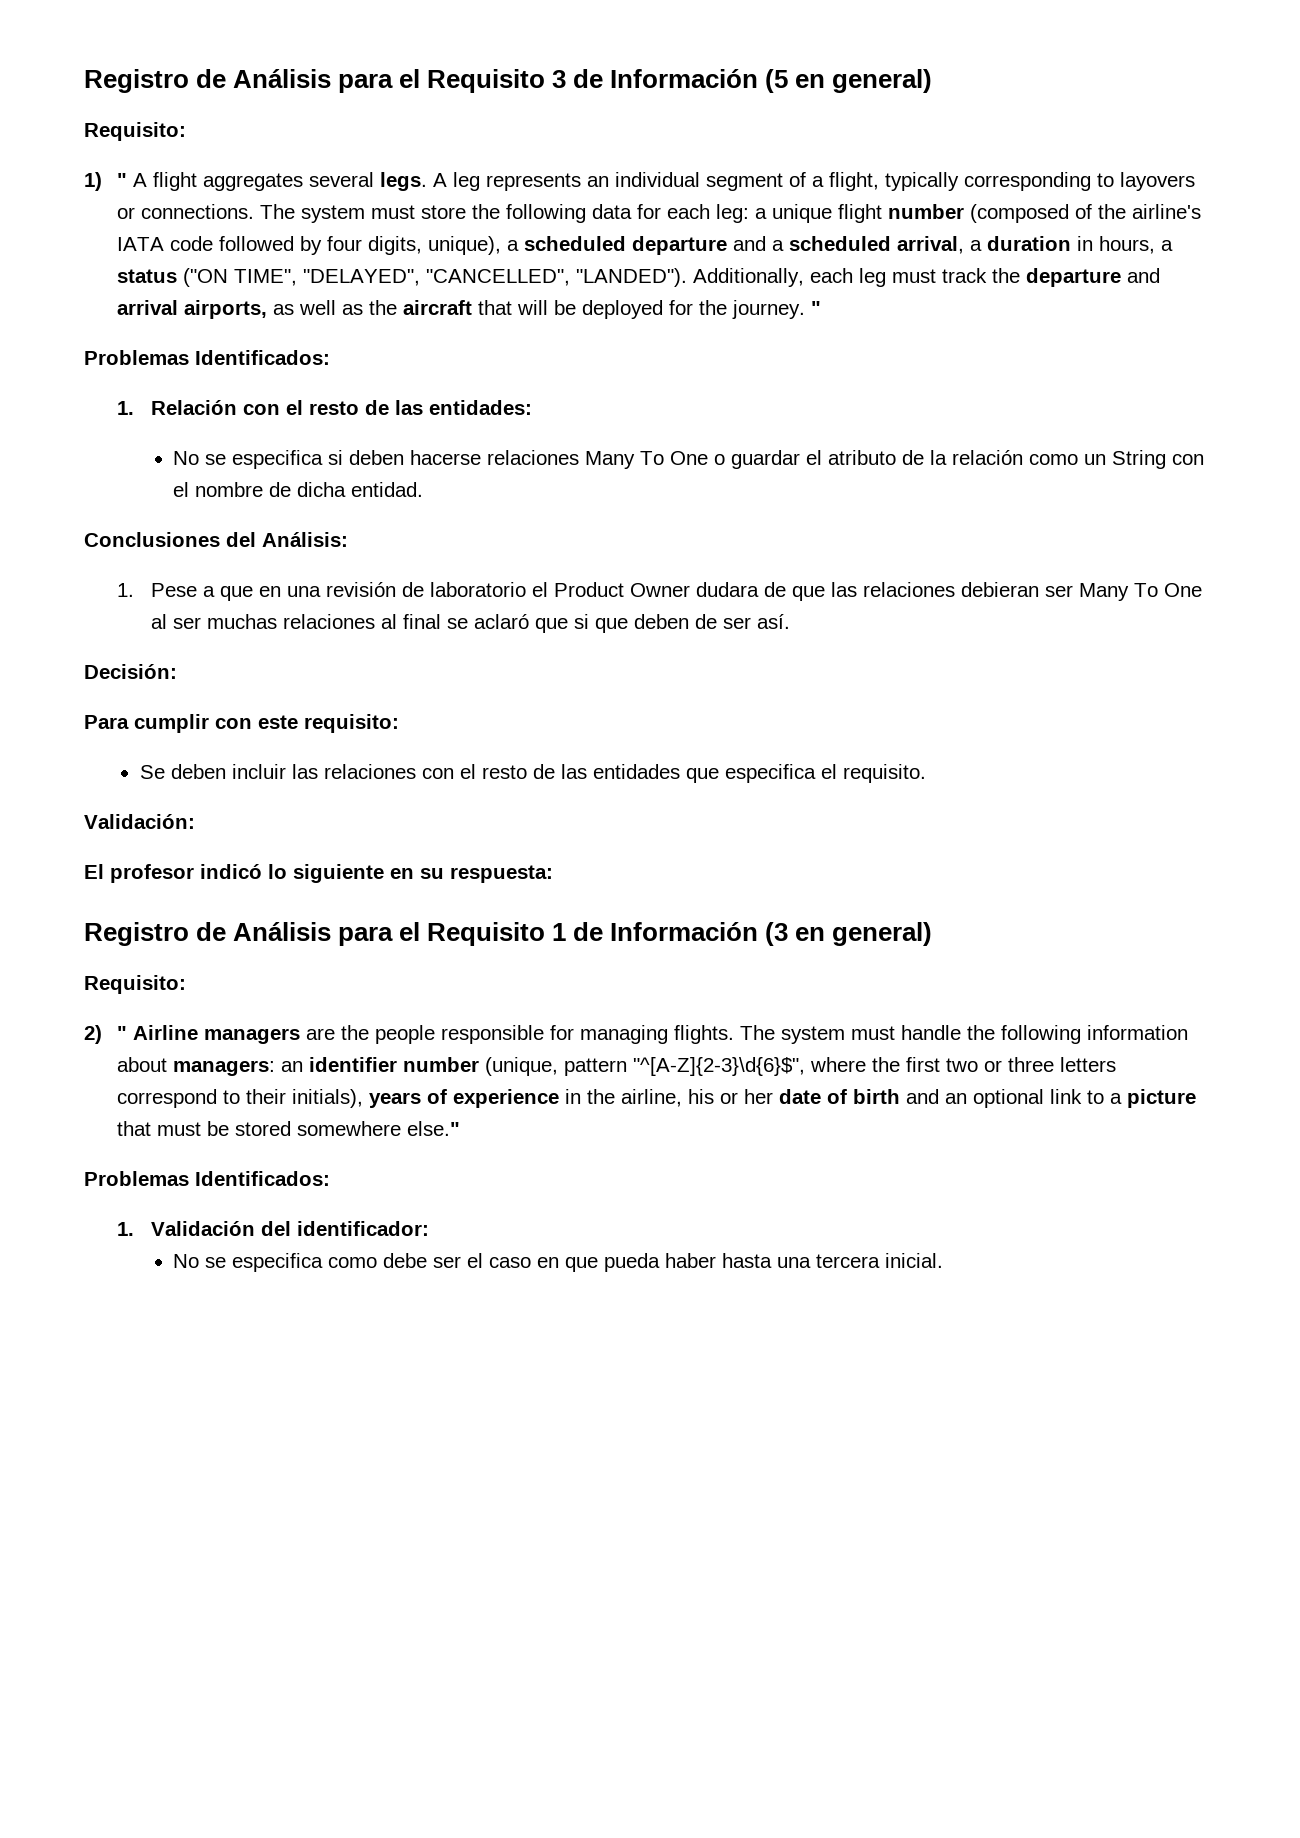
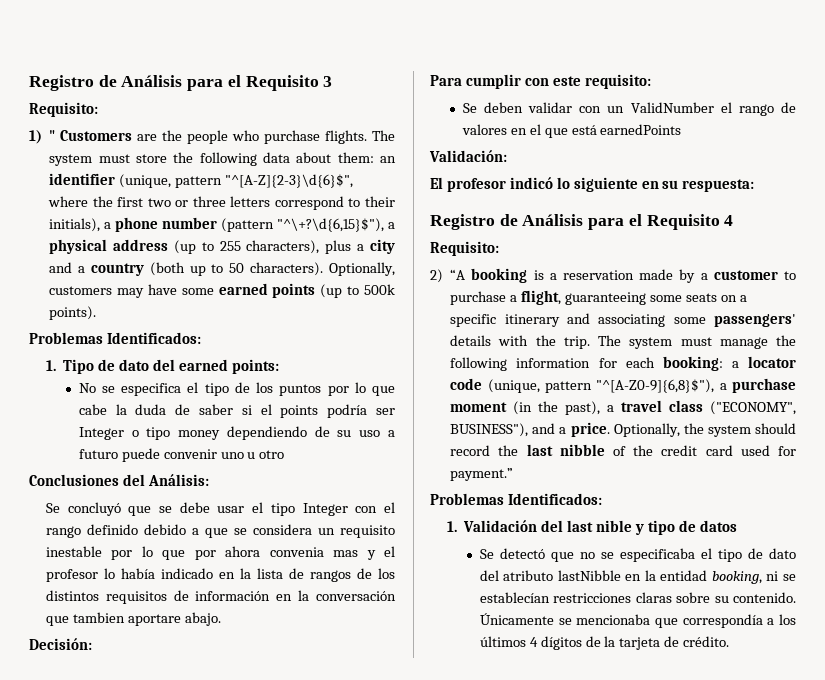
[573,69,933,93] [84,122,186,141] [84,172,1196,191] [117,204,255,219] de Información (5 en general) // Requisito: // 1) " A flight aggregates several legs. A leg represents an individual segment of a flight, typically corresponding to layovers or connections. -> [29,102,98,117] [29,130,368,144] // Requisito: // 1) " Customers are the people who purchase flights.
[637,204,1202,223] [117,236,1174,255] [117,268,1161,287] [117,300,822,319] [84,350,330,365] [117,400,532,415] [173,450,1205,469] [173,482,424,497] [84,532,348,547] [117,582,1202,601] [150,614,790,633] for each leg: a unique flight number (composed of the airline's IATA code followed by four digits, unique), a scheduled departure and a scheduled arrival, a duration in hours, a status ("ON TIME", "DELAYED", "CANCELLED", "LANDED"). Additionally, each leg must track the departure and arrival airports, as well as the aircraft that will be deployed for the journey. " // Problemas Identificados: // 1. Relación con el resto de las entidades: // No se especifica si deben hacerse relaciones Many To One o guardar el atributo de la relación como un String con el nombre de dicha entidad. // Conclusiones del Análisis: // 1. Pese a que en una revisión de laboratorio el Product Owner dudara de que las relaciones debieran ser Many To One al ser muchas relaciones al final se aclaró que si que deben de ser así. -> [296,152,396,163] [49,173,353,188] [48,196,395,210] [49,217,395,232] [49,239,395,254] [49,262,395,276] [49,283,395,298] [49,306,97,320] [29,332,201,344] [45,359,279,374] [78,382,396,396] [78,404,396,418] [78,426,396,440] [78,448,285,462] [29,474,209,486] [45,502,396,516] [45,524,396,538] [45,546,395,560] [45,568,395,582] [45,590,397,604] [45,612,221,626] about them: an identifier (unique, pattern "^[A-Z]{2-3}\d{6}$", where the first two or three letters correspond to their initials), a phone number (pattern "^\+?\d{6,15}$"), a physical address (up to 255 characters), plus a city and a country (both up to 50 characters). Optionally, customers may have some earned points (up to 500k points). // Problemas Identificados: // 1. Tipo de dato del earned points: // No se especifica el tipo de los puntos por lo que cabe la duda de saber si el points podría ser Integer o tipo money dependiendo de su uso a futuro puede convenir uno u otro // Conclusiones del Análisis: // Se concluyó que se debe usar el tipo Integer con el rango definido debido a que se considera un requisito inestable por lo que por ahora convenia mas y el profesor lo había indicado en la lista de rangos de los distintos requisitos de información en la conversación que tambien aportare abajo.
[231,764,926,783] incluir las relaciones con el resto de las entidades que especifica el requisito. -> [528,102,796,116] [461,124,682,138] validar con un ValidNumber el rango de valores en el que está earnedPoints
[552,922,933,946] [84,975,186,994] [84,1025,962,1044] 1 de Información (3 en general) // Requisito: // 2) " Airline managers are the people responsible for managing flights. The system must handle -> [724,215,734,226] [430,241,499,256] [430,268,796,283] [450,290,747,305] [450,313,796,327] [450,335,768,349] 4 // Requisito: // 2) “A booking is a reservation made by a customer to purchase a flight, guaranteeing some seats on a specific itinerary and associating some passengers' details with the trip. The system must manage
[117,1057,1117,1076] [117,1089,1197,1108] [117,1121,461,1136] about managers: an identifier number (unique, pattern "^[A-Z]{2-3}\d{6}$", where the first two or three letters correspond to their initials), years of experience in the airline, his or her date of birth and an optional link to a picture that must be stored somewhere else." -> [598,356,796,371] [450,378,796,393] [450,400,796,415] [450,422,797,437] [450,444,796,456] [450,468,514,481] for each booking: a locator code (unique, pattern "^[A-Z0-9]{6,8}$"), a purchase moment (in the past), a travel class ("ECONOMY", BUSINESS"), and a price. Optionally, the system should record the last nibble of the credit card used for payment.”
[296,1221,429,1236] [173,1253,944,1272] identificador: // No se especifica como debe ser el caso en que pueda haber hasta una tercera inicial. -> [567,520,737,535] [479,548,796,562] [479,570,796,584] [479,592,796,603] [479,613,796,628] [479,636,730,650] last nible y tipo de datos // Se detectó que no se especificaba el tipo de dato del atributo lastNibble en la entidad booking, ni se establecían restricciones claras sobre su contenido. Únicamente se mencionaba que correspondía a los últimos 4 dígitos de la tarjeta de crédito.

